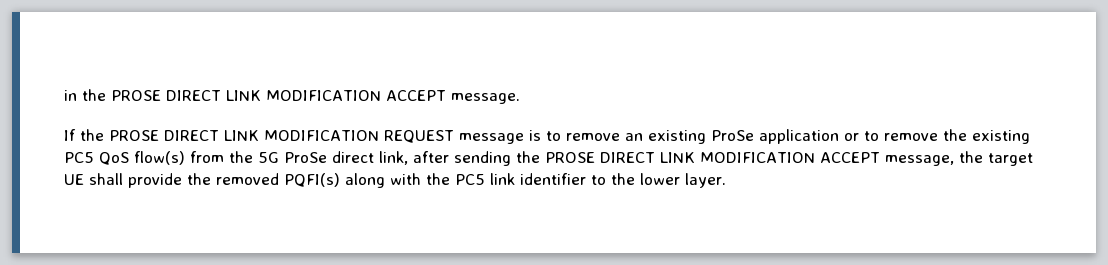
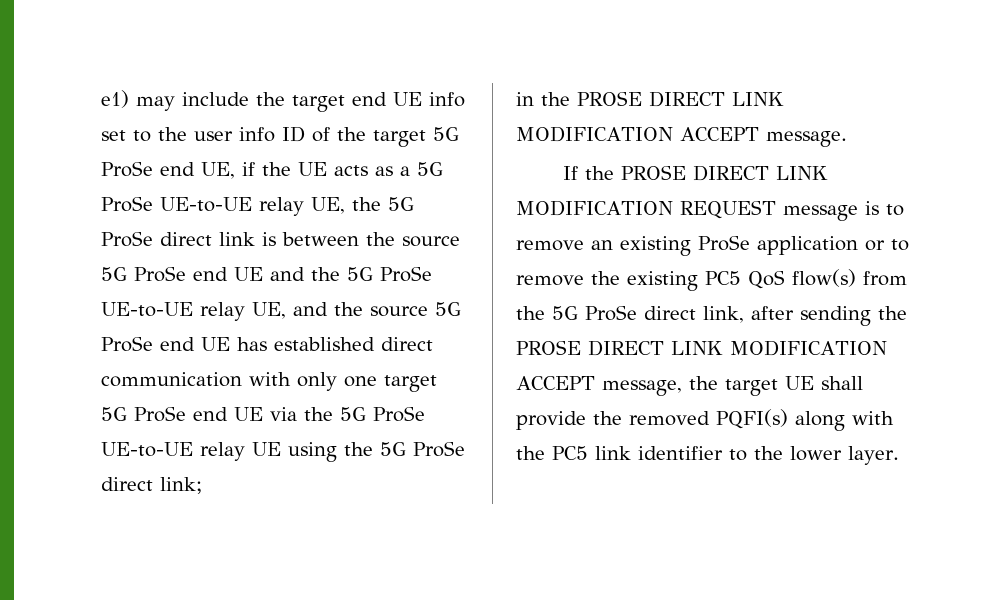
(64, 95) none -> [101,90,466,112] [101,126,460,147] [101,161,444,179] [101,196,415,216] [101,231,461,247] [101,266,433,282] [101,302,462,321] [101,336,434,352] [101,372,438,392] [101,406,426,422] [101,441,466,462] [101,477,203,494] e1) may include the target end UE info set to the user info ID of the target 5G ProSe end UE, if the UE acts as a 5G ProSe UE-to-UE relay UE, the 5G ProSe direct link is between the source 5G ProSe end UE and the 5G ProSe UE-to-UE relay UE, and the source 5G ProSe end UE has established direct communication with only one target 5G ProSe end UE via the 5G ProSe UE-to-UE relay UE using the 5G ProSe direct link; //

